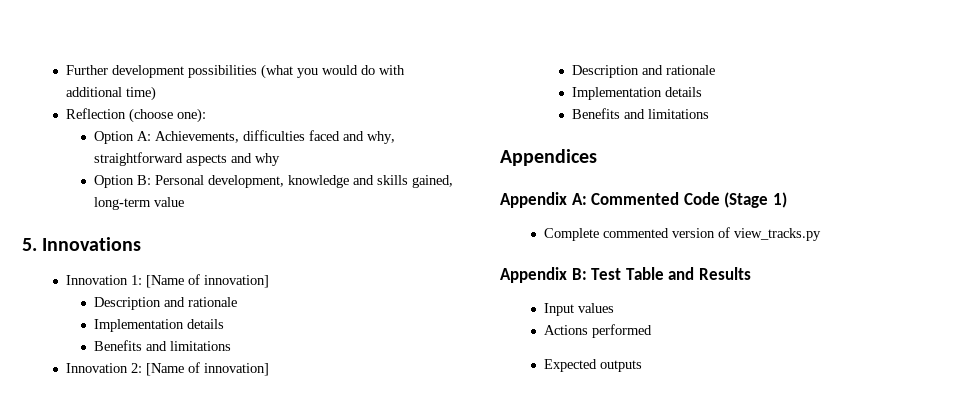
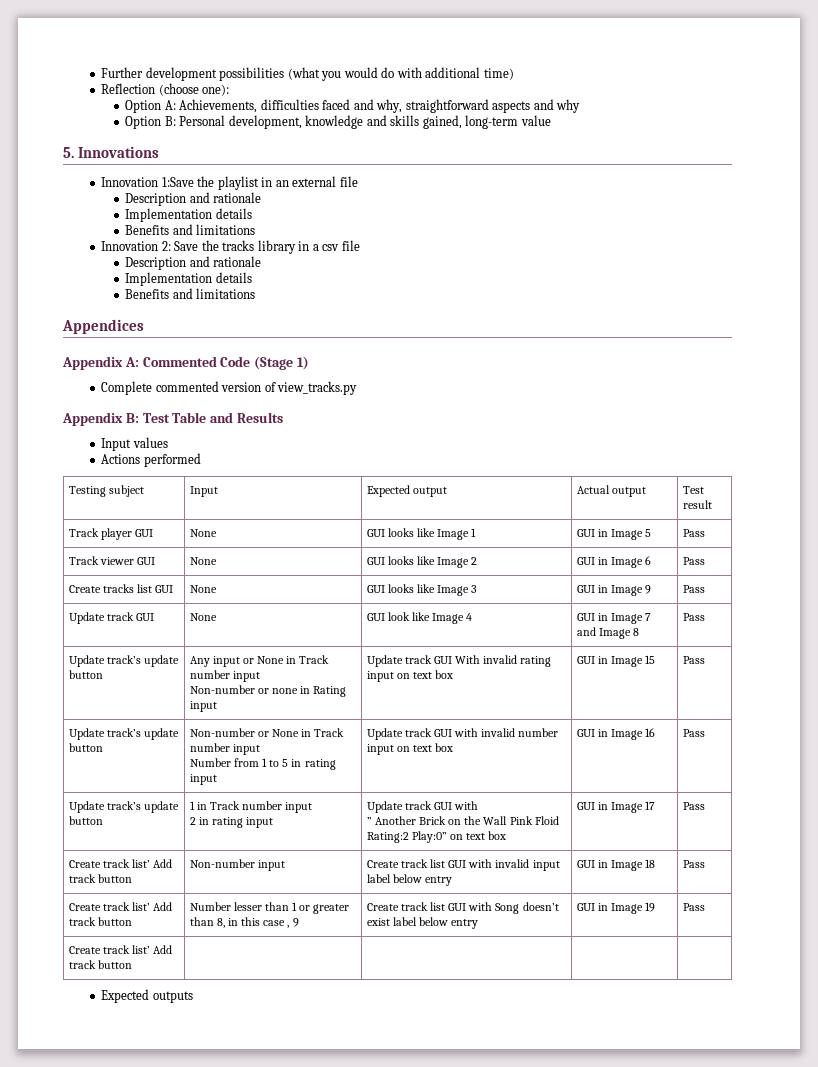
[130,274,269,288] 1: [Name of innovation] -> [161,176,358,190] 1:Save the playlist in an external file
[145,362,269,376] [Name of innovation] -> [174,240,360,254] Save the tracks library in a csv file
(652, 331) none -> [68,485,145,497] [189,486,218,497] [366,485,448,497] [576,485,647,497] [682,486,704,494] [682,500,712,509] [68,528,154,540] [189,529,217,537] [366,528,477,540] [576,529,652,540] [682,529,705,537] [68,556,156,565] [189,557,217,565] [366,556,478,568] [576,556,652,568] [682,557,705,565] [68,584,174,593] [189,585,217,593] [366,584,478,596] [576,585,652,596] [682,585,705,593] [68,612,155,624] [189,613,217,621] [366,612,473,624] [576,613,652,624] [576,627,640,639] [682,613,705,621] [68,655,180,667] [68,670,103,679] [189,655,330,667] [189,670,261,682] [189,685,347,697] [189,701,217,712] [366,655,552,667] [366,670,454,682] [576,655,656,667] [682,656,705,664] [68,728,180,740] [68,743,103,752] [189,728,345,737] [189,743,261,755] [189,758,336,770] [189,774,217,785] [366,728,559,740] [366,743,454,755] [576,728,656,740] [682,729,705,737] [68,801,180,813] [68,816,103,825] [189,801,313,813] [189,817,274,828] [366,801,479,813] [366,816,559,825] [366,831,507,843] [576,801,656,813] [682,802,705,810] [68,859,173,868] [68,874,133,883] [189,859,286,871] [366,859,560,871] [366,874,453,886] [576,859,656,871] [682,860,705,868] [68,902,173,911] [68,917,133,926] [189,902,350,914] [189,917,299,928] [366,902,559,914] [366,917,479,929] [576,902,656,914] [682,903,705,911] [68,945,173,954] [68,960,133,969] // Testing subject | Input | Expected output | Actual output | Test result // Track player GUI | None | GUI looks like Image 1 | GUI in Image 5 | Pass // Track viewer GUI | None | GUI looks like Image 2 | GUI in Image 6 | Pass // Create tracks list GUI | None | GUI looks like Image 3 | GUI in Image 9 | Pass // Update track GUI | None | GUI look like Image 4 | GUI in Image 7 and Image 8 | Pass // Update track’s update button | Any input or None in Track number input // Non-number or none in Rating input | Update track GUI With invalid rating input on text box | GUI in Image 15 | Pass // Update track’s update button | Non-number or None in Track number input // Number from 1 to 5 in rating input | Update track GUI with invalid number input on text box | GUI in Image 16 | Pass // Update track’s update button | 1 in Track number input // 2 in rating input | Update track GUI with // ” Another Brick on the Wall Pink Floid Rating:2 Play:0” on text box | GUI in Image 17 | Pass // Create track list’ Add track button | Non-number input | Create track list GUI with invalid input label below entry | GUI in Image 18 | Pass // Create track list’ Add track button | Number lesser than 1 or greater than 8, in this case , 9 | Create track list GUI with Song doesn’t exist label below entry | GUI in Image 19 | Pass // Create track list’ Add track button | | | |

